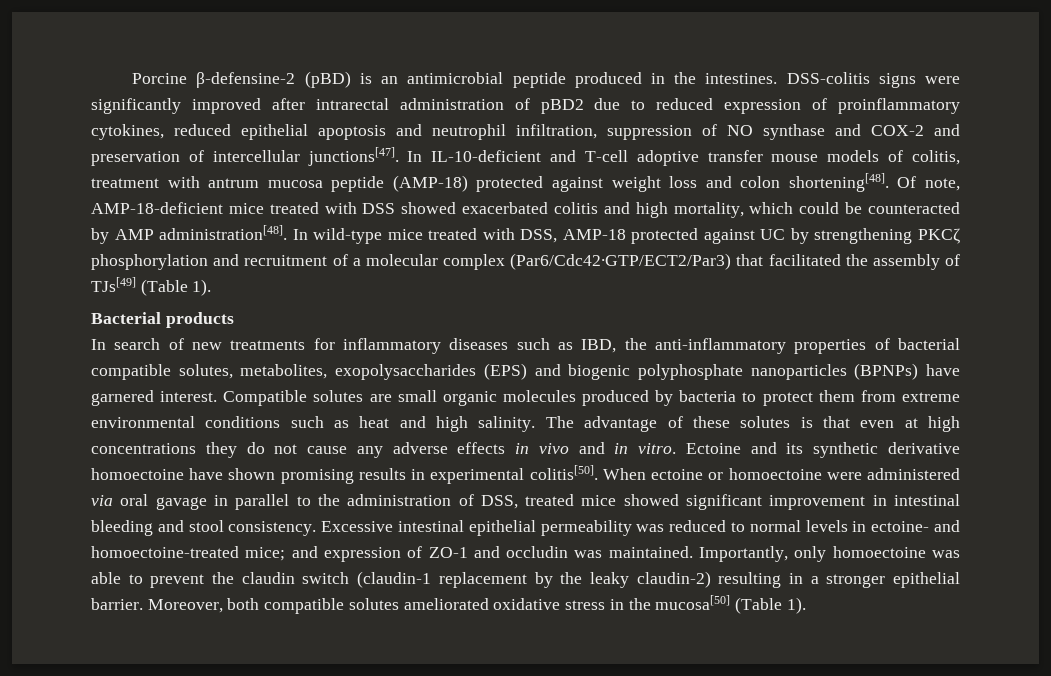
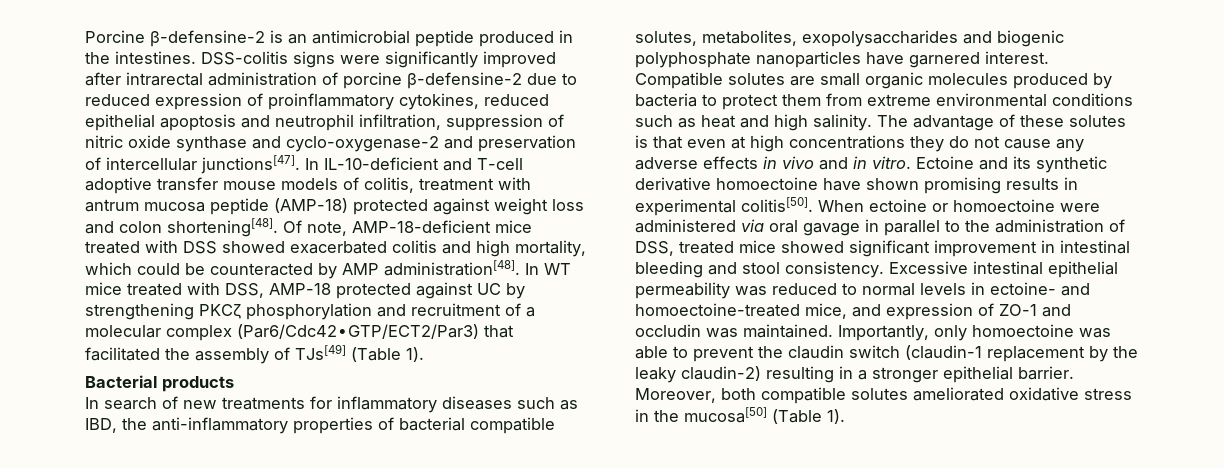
[304,71,351,88] (pBD) -> (265, 38) none
[540,99,584,114] pBD2 -> [343,72,522,89] porcine β-defensine-2
[727,125,753,136] NO -> [85,135,171,148] nitric oxide
[871,125,924,136] COX-2 -> [286,136,439,152] cyclo-oxygenase-2
[313,228,383,244] wild-type -> [544,263,571,275] WT
[483,363,527,380] (EPS) -> (958, 38) none
[854,363,919,380] (BPNPs) -> (861, 59) none
[245,547,286,561] mice; -> [805,303,847,319] mice,

